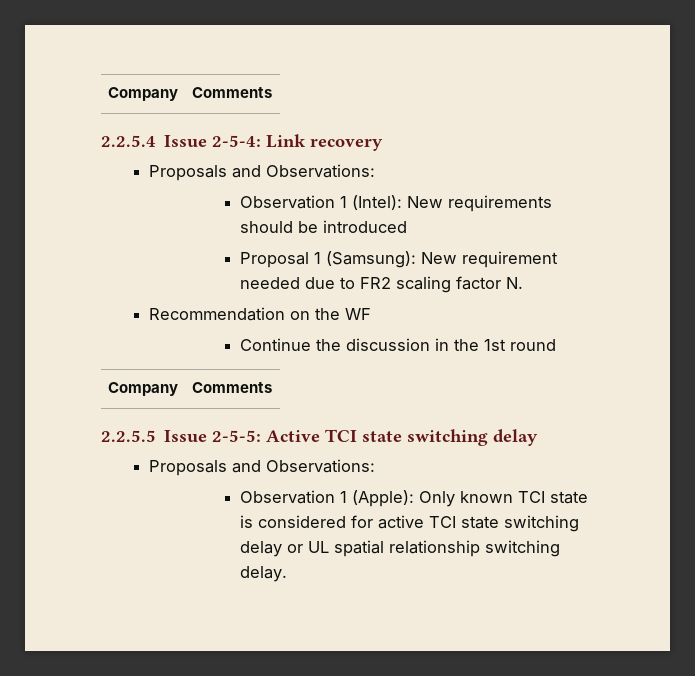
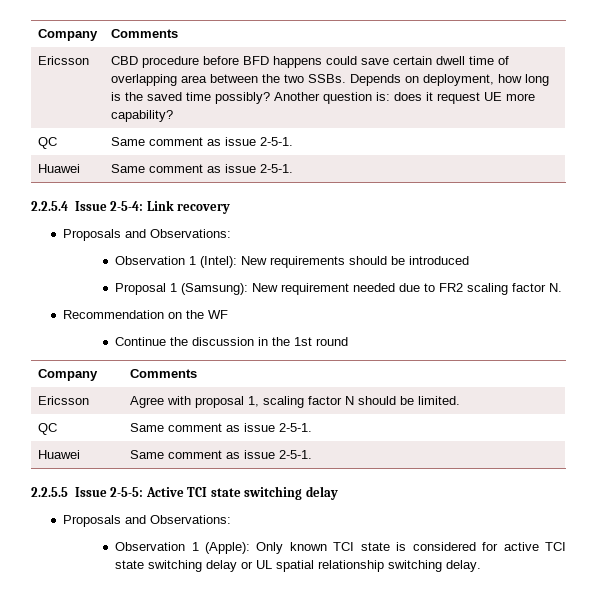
[107,87,178,101] [191,87,272,98] Company | Comments -> [37,29,98,41] [110,29,178,38] [37,56,89,65] [110,56,509,68] [110,74,549,86] [110,92,535,104] [110,110,173,122] [37,137,57,149] [110,137,293,146] [37,164,80,173] [110,164,293,173] Company | Comments // Ericsson | CBD procedure before BFD happens could save certain dwell time of overlapping area between the two SSBs. Depends on deployment, how long is the saved time possibly? Another question is: does it request UE more capability? // QC | Same comment as issue 2-5-1. // Huawei | Same comment as issue 2-5-1.
(272, 387) none -> [37,396,89,405] [129,396,460,408] [37,423,57,435] [129,423,312,432] [37,450,80,459] [129,450,312,459] // Ericsson | Agree with proposal 1, scaling factor N should be limited. // QC | Same comment as issue 2-5-1. // Huawei | Same comment as issue 2-5-1.

